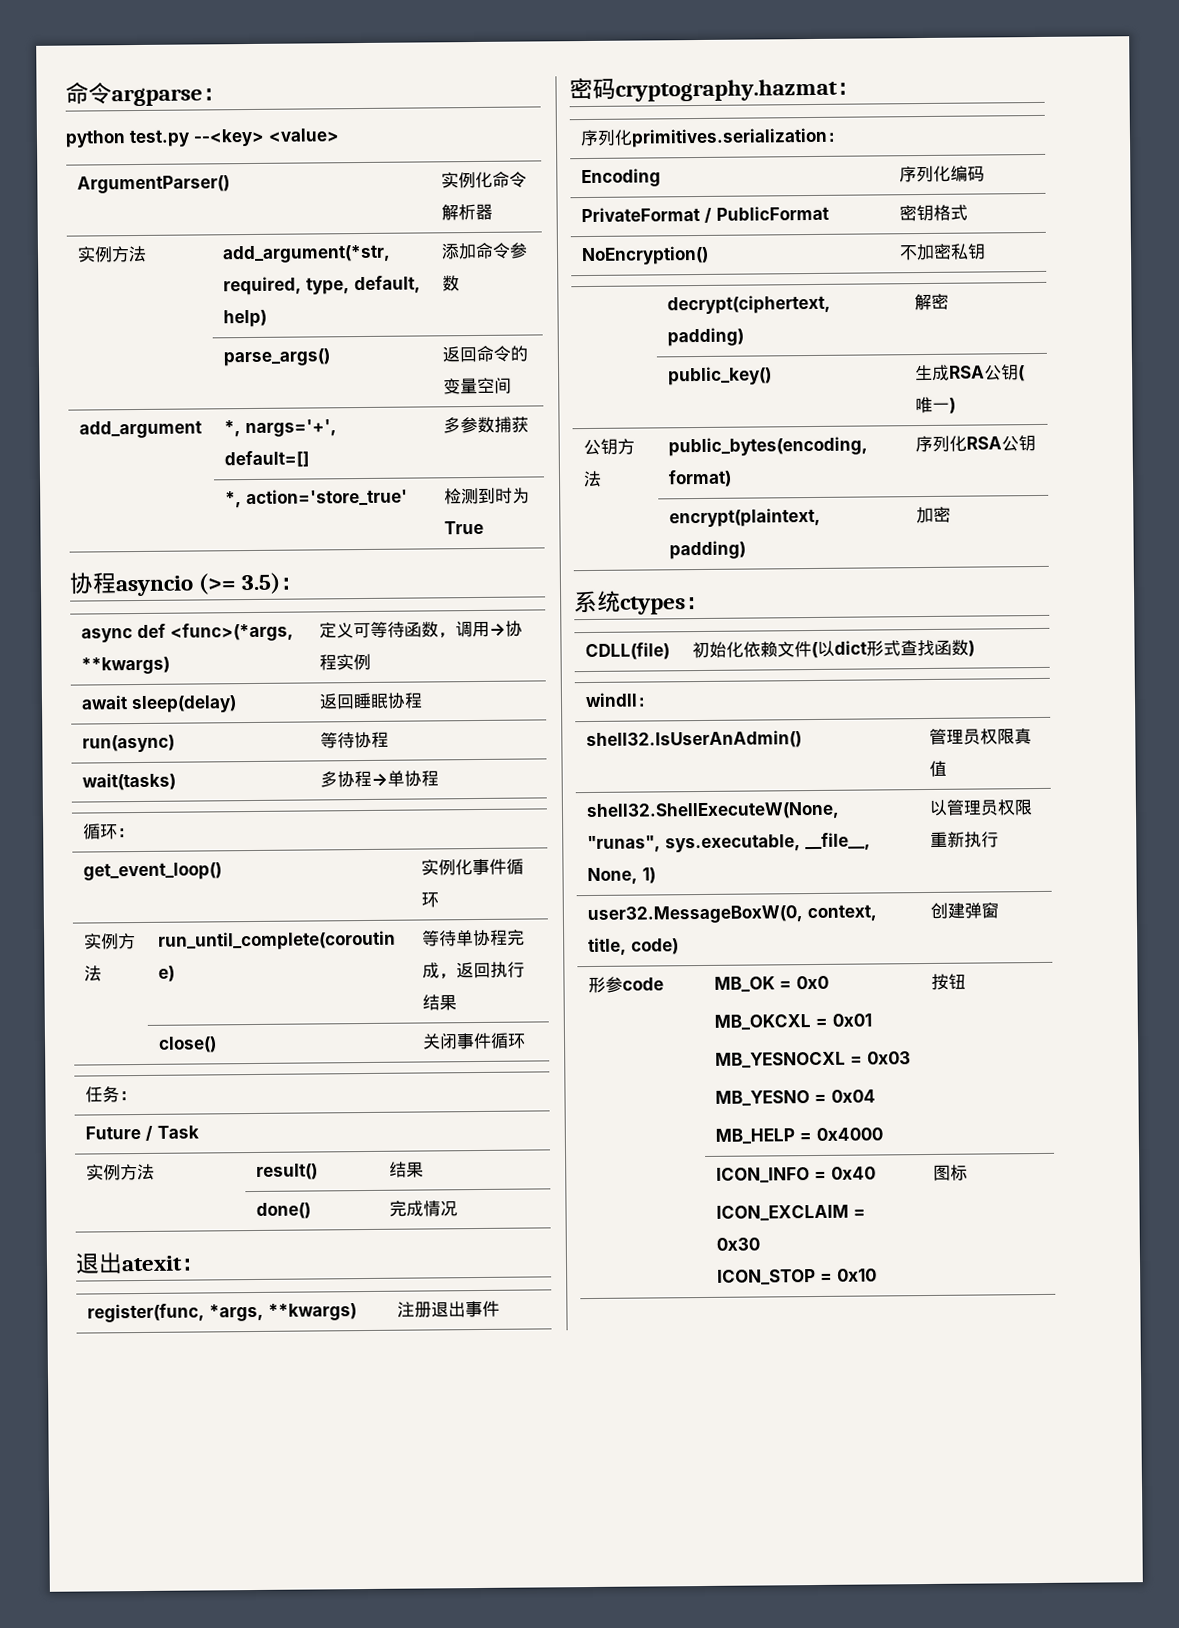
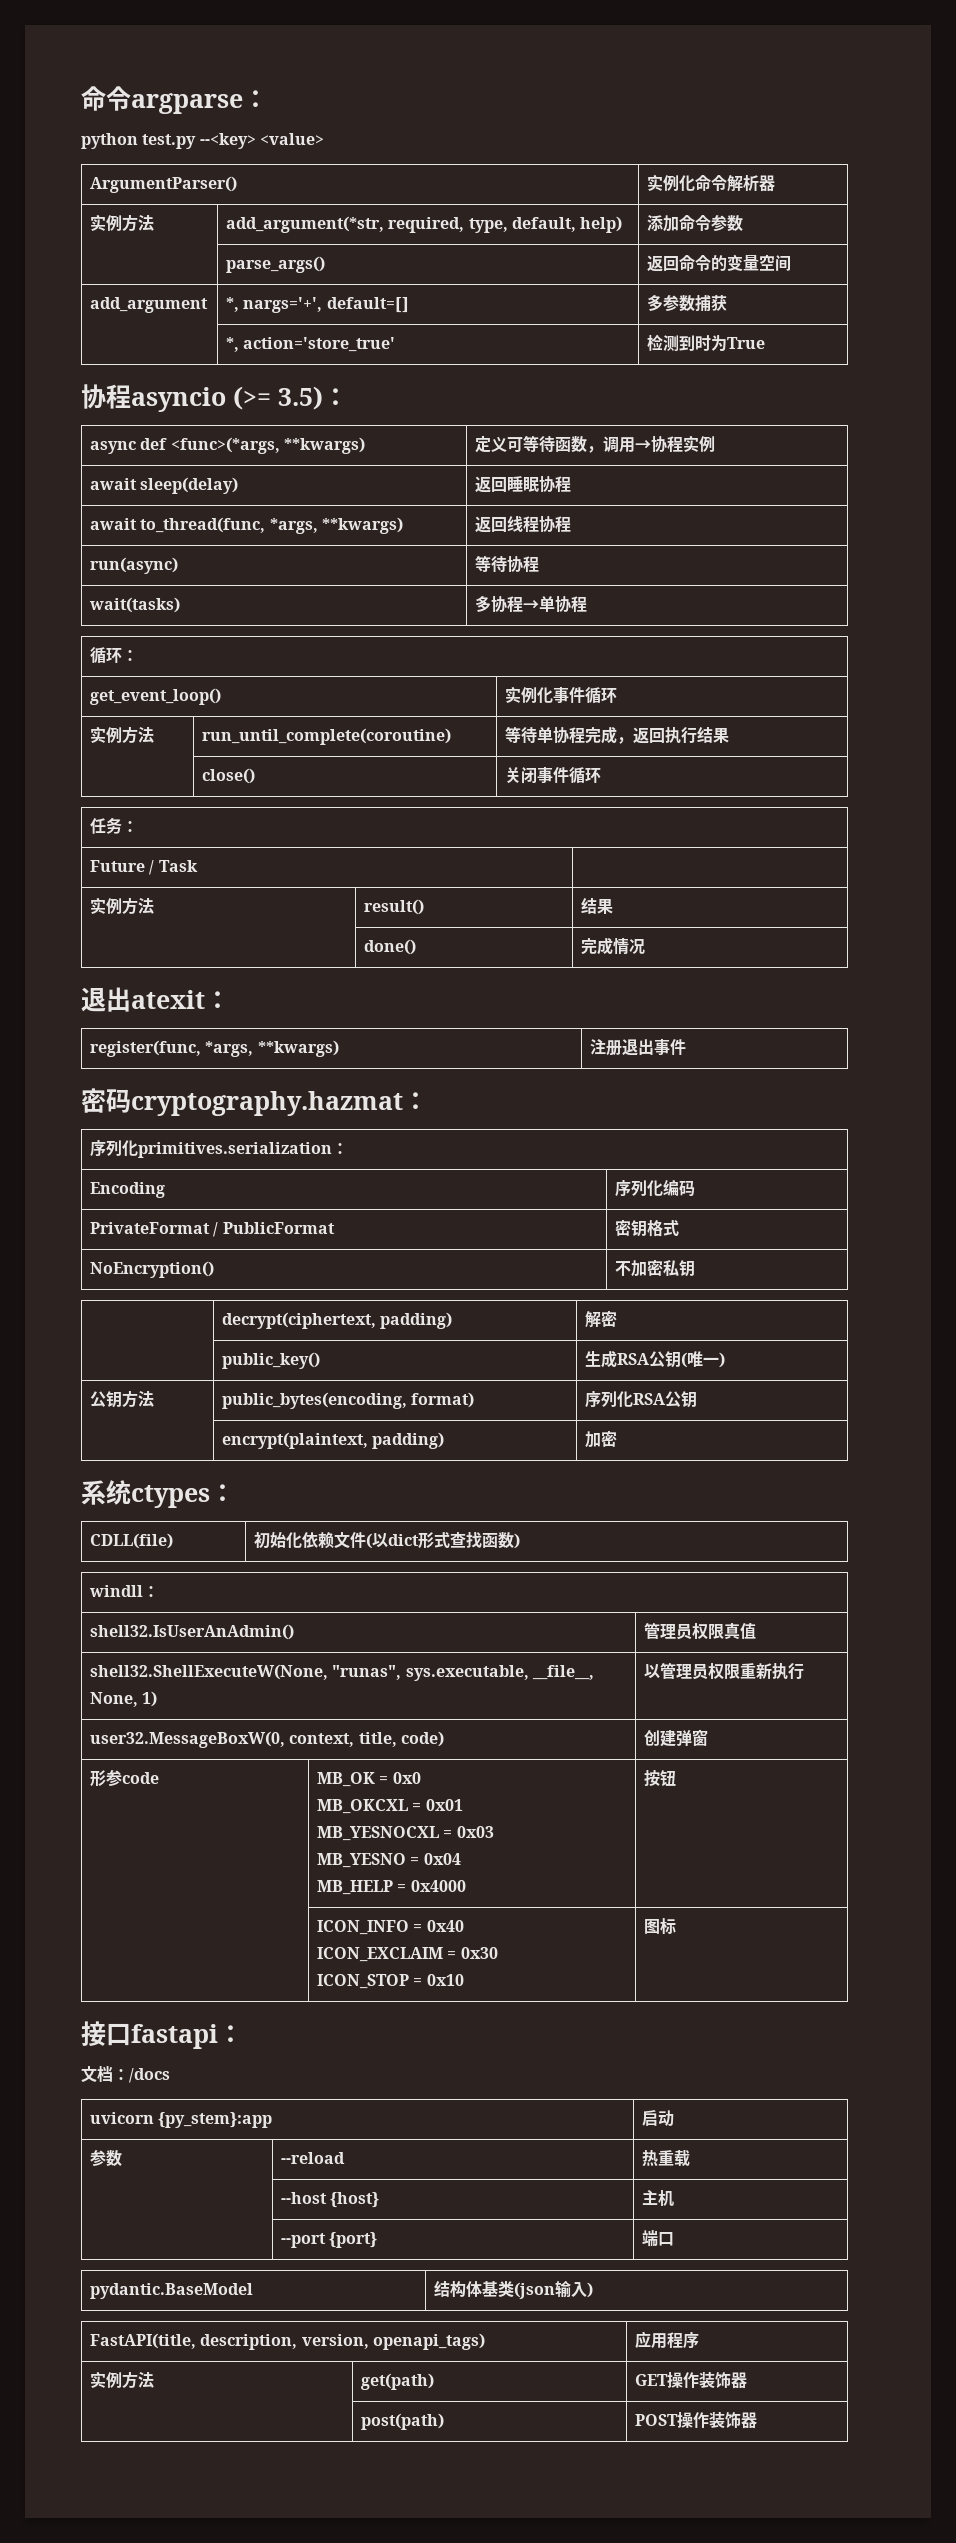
(424, 700) none -> [90,517,403,534] [475,515,572,533] // await to_thread(func, *args, **kwargs) | 返回线程协程
(969, 1172) none -> [81,2021,243,2049] [81,2065,170,2083] [90,2112,273,2128] [642,2110,675,2126] [90,2150,123,2167] [281,2152,346,2164] [642,2149,691,2167] [281,2192,380,2208] [642,2189,675,2206] [281,2232,378,2248] [642,2230,675,2247] [90,2283,254,2299] [434,2280,594,2299] [90,2333,485,2350] [635,2331,700,2349] [90,2371,155,2389] [361,2373,435,2390] [635,2372,748,2389] [361,2413,445,2430] [635,2412,758,2429] // 接口fastapi： // 文档：/docs // uvicorn {py_stem}:app | 启动 // 参数 | --reload | 热重载 // | --host {host} | 主机 // | --port {port} | 端口 // pydantic.BaseModel | 结构体基类(json输入) // FastAPI(title, description, version, openapi_tags) | 应用程序 // 实例方法 | get(path) | GET操作装饰器 // | post(path) | POST操作装饰器

